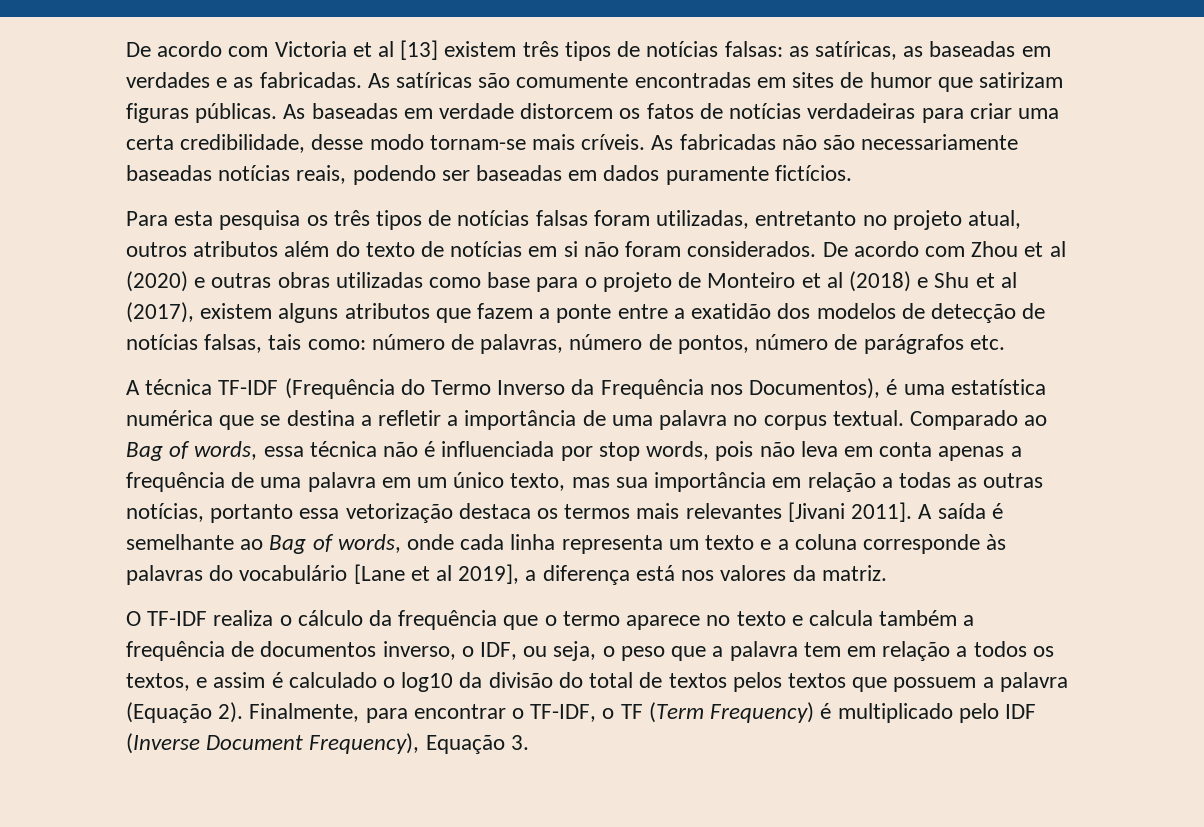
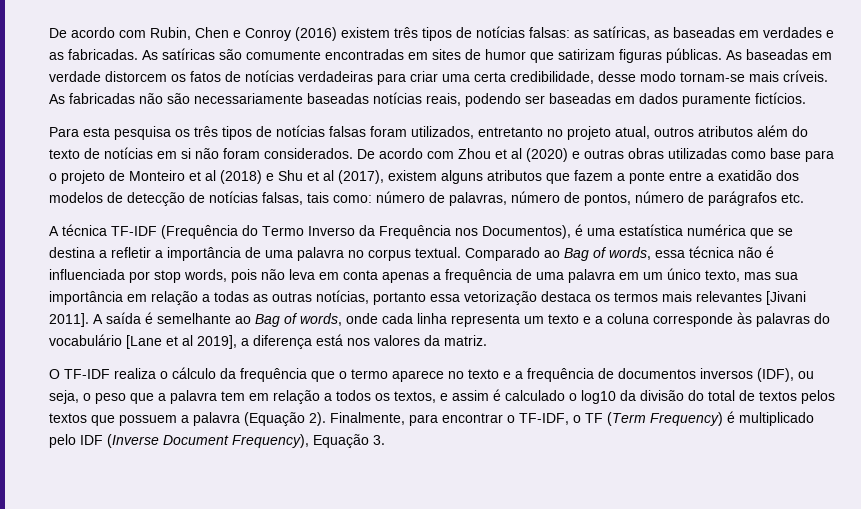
[126,40,439,60] De acordo com Victoria et al [13] -> [49,27,337,41] De acordo com Rubin, Chen e Conroy (2016)
[656,210,750,229] utilizadas, -> [411,126,474,139] utilizados,
[808,610,958,626] calcula também -> (511, 375) none
[382,641,518,660] inverso, o IDF, -> [700,368,794,382] inversos (IDF),

